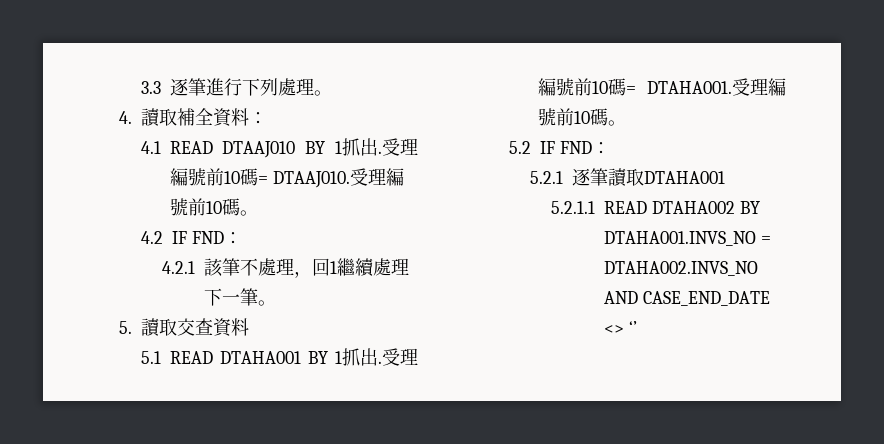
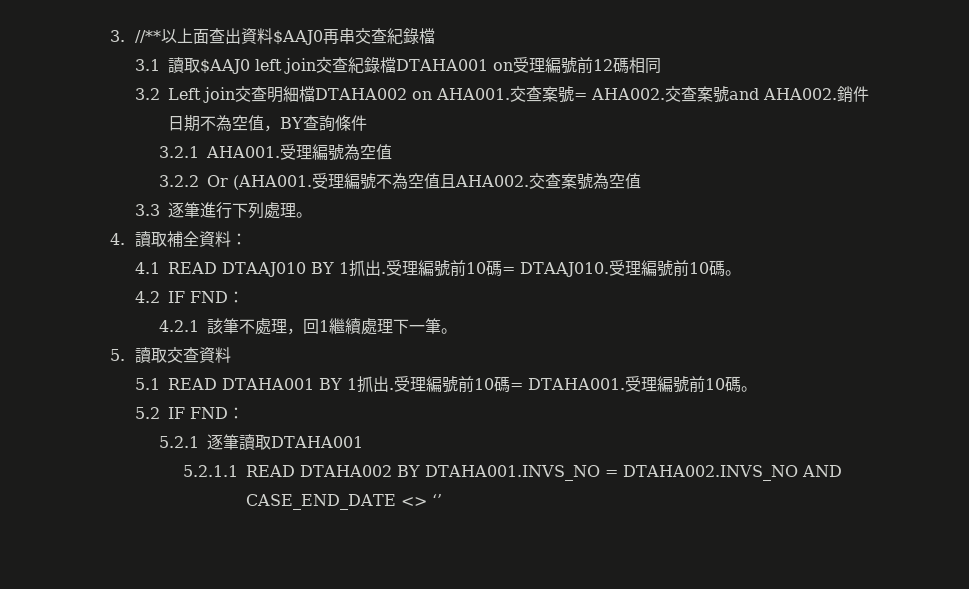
(140, 87) none -> [110,28,435,45] [134,57,661,74] [134,86,869,103] [167,115,367,132] [159,144,393,161] [159,173,642,190] 3. //**以上面查出資料$AAJ0再串交查紀錄檔 // 3.1讀取$AAJ0 left join交查紀錄檔DTAHA001 on受理編號前12碼相同 // 3.2 Left join交查明細檔DTAHA002 on AHA001.交查案號= AHA002.交查案號and AHA002.銷件日期不為空值，BY查詢條件 // 3.2.1 AHA001.受理編號為空值 // 3.2.2 Or (AHA001.受理編號不為空值且AHA002.交查案號為空值 //

